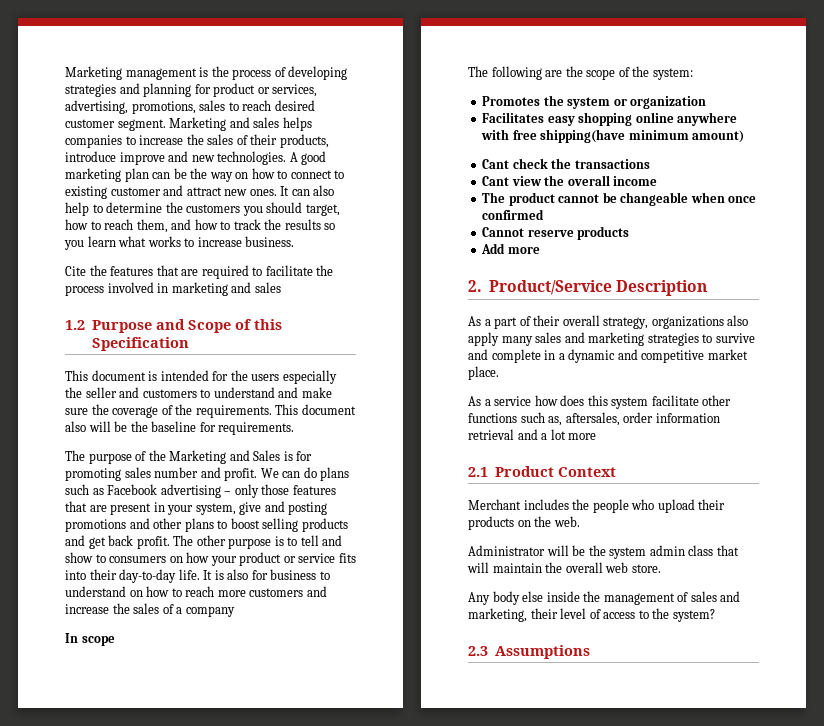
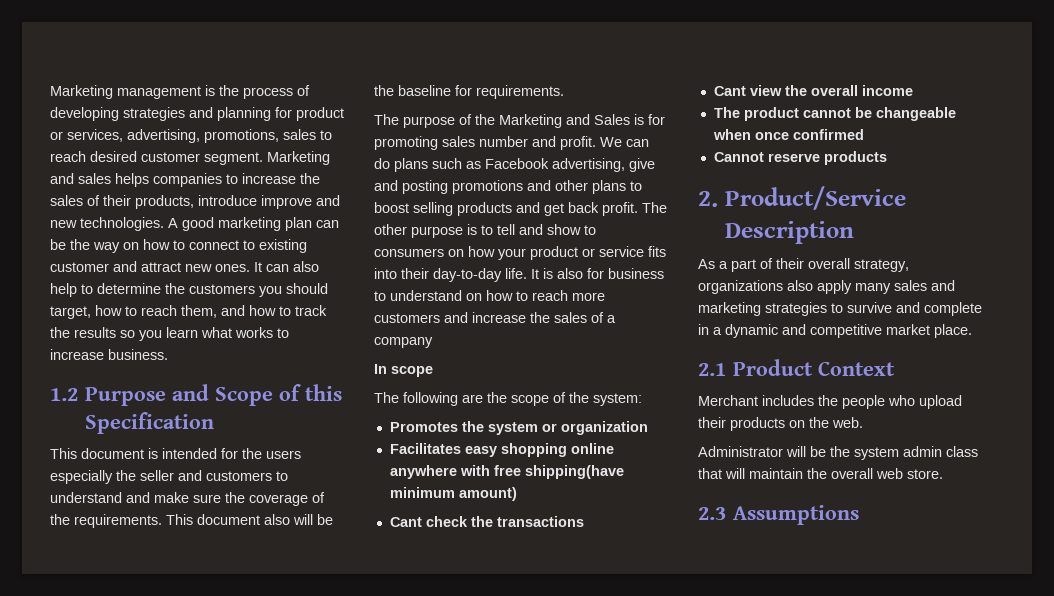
[65,265,334,279] [65,282,281,296] // Cite the features that are required to facilitate the process involved in marketing and sales -> (168, 354) none
[160,484,336,498] [65,501,236,515] advertising – only those features that are present in your system, -> [552,158,625,172] advertising,
[481,243,540,254] // Add more -> (887, 158) none
[468,395,732,409] [468,412,720,426] [468,429,597,440] // As a service how does this system facilitate other functions such as, aftersales, order information retrieval and a lot more -> (972, 331) none
[468,591,741,605] [468,608,715,622] // Any body else inside the management of sales and marketing, their level of access to the system? -> (943, 474) none

